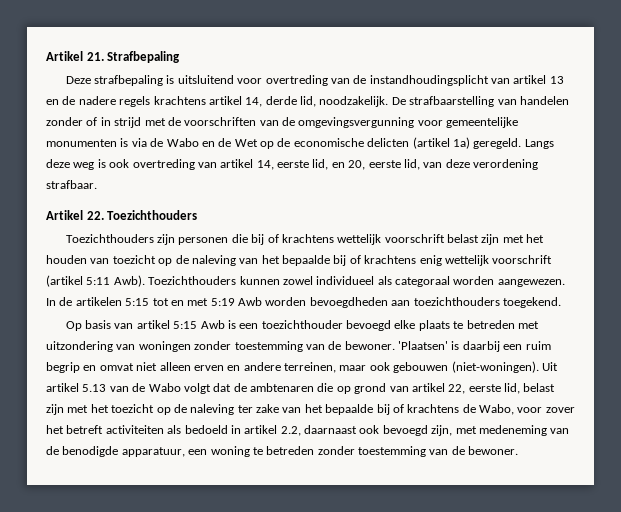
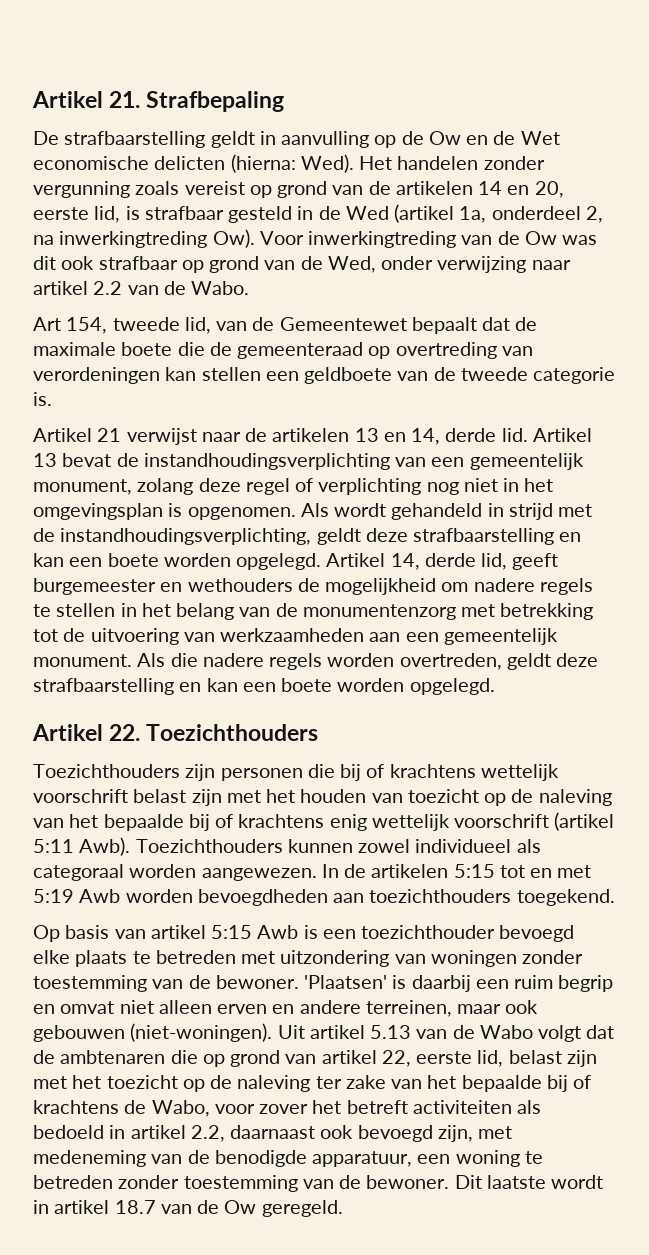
[65,75,564,86] [46,96,569,107] [46,117,519,128] [46,137,554,149] [46,159,538,170] [46,180,97,189] Deze strafbepaling is uitsluitend voor overtreding van de instandhoudingsplicht van artikel 13 en de nadere regels krachtens artikel 14, derde lid, noodzakelijk. De strafbaarstelling van handelen zonder of in strijd met de voorschriften van de omgevingsvergunning voor gemeentelijke monumenten is via de Wabo en de Wet op de economische delicten (artikel 1a) geregeld. Langs deze weg is ook overtreding van artikel 14, eerste lid, en 20, eerste lid, van deze verordening strafbaar. -> [33,131,560,148] [33,154,545,173] [33,181,564,198] [33,204,603,223] [33,229,598,248] [33,256,571,273] [33,281,250,295] [33,317,538,334] [33,342,533,359] [33,367,616,384] [33,392,52,406] [33,428,592,445] [33,453,584,470] [33,478,554,495] [33,503,593,520] [33,528,582,545] [33,553,559,570] [33,578,593,595] [33,603,594,620] [33,628,558,645] [33,653,599,670] [33,678,495,695] De strafbaarstelling geldt in aanvulling op de Ow en de Wet economische delicten (hierna: Wed). Het handelen zonder vergunning zoals vereist op grond van de artikelen 14 en 20, eerste lid, is strafbaar gesteld in de Wed (artikel 1a, onderdeel 2, na inwerkingtreding Ow). Voor inwerkingtreding van de Ow was dit ook strafbaar op grond van de Wed, onder verwijzing naar artikel 2.2 van de Wabo. // Art 154, tweede lid, van de Gemeentewet bepaalt dat de maximale boete die de gemeenteraad op overtreding van verordeningen kan stellen een geldboete van de tweede categorie is. // Artikel 21 verwijst naar de artikelen 13 en 14, derde lid. Artikel 13 bevat de instandhoudingsverplichting van een gemeentelijk monument, zolang deze regel of verplichting nog niet in het omgevingsplan is opgenomen. Als wordt gehandeld in strijd met de instandhoudingsverplichting, geldt deze strafbaarstelling en kan een boete worden opgelegd. Artikel 14, derde lid, geeft burgemeester en wethouders de mogelijkheid om nadere regels te stellen in het belang van de monumentenzorg met betrekking tot de uitvoering van werkzaamheden aan een gemeentelijk monument. Als die nadere regels worden overtreden, geldt deze strafbaarstelling en kan een boete worden opgelegd.
(519, 450) none -> [454,1175,604,1189] [33,1200,343,1217] Dit laatste wordt in artikel 18.7 van de Ow geregeld.

